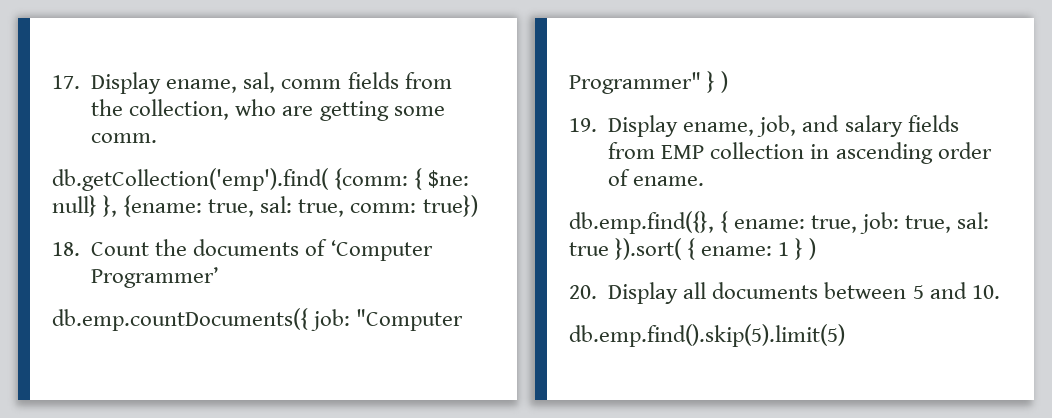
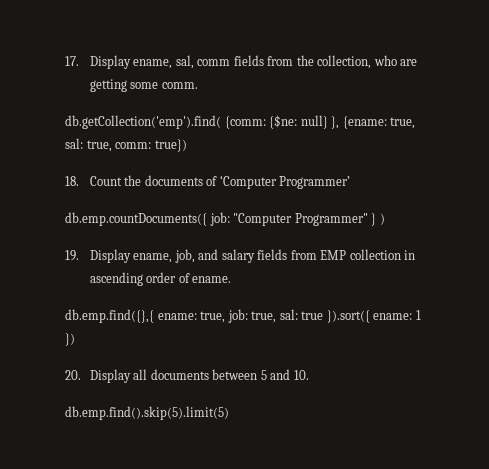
[414,168,470,190] { $ne: -> [269,115,298,129] {$ne:
[569,211,729,234] db.emp.find({}, { -> [65,309,154,323] db.emp.find({},{
[615,238,817,260] }).sort( { ename: 1 } ) -> [326,310,421,323] [65,333,75,346] }).sort({ ename: 1 })

